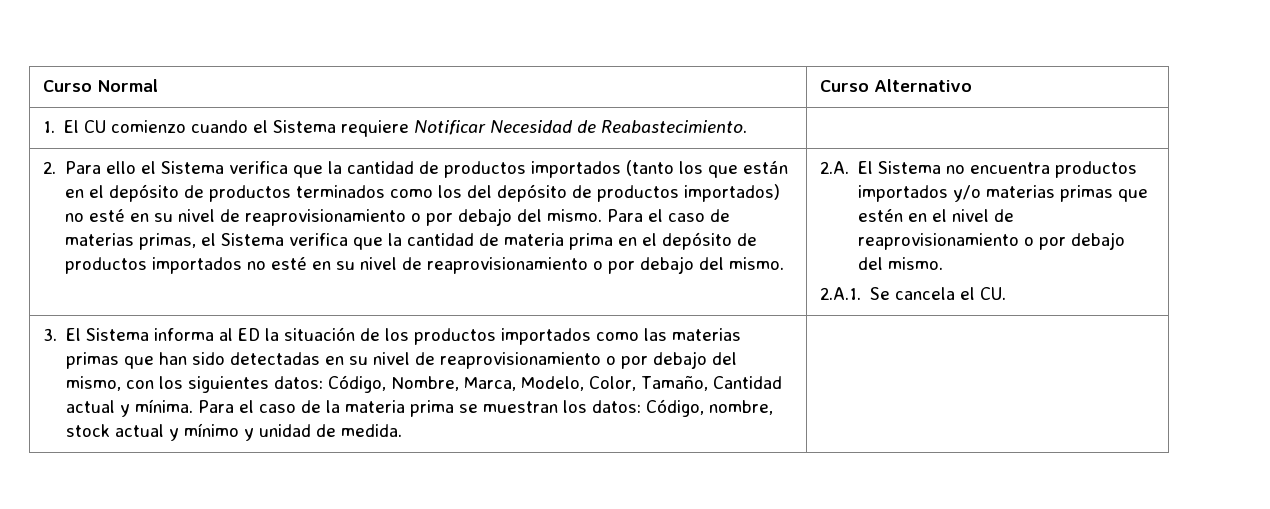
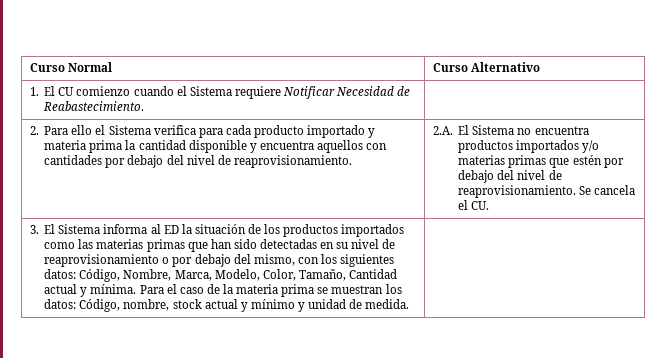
[293,160,789,178] [65,184,781,202] [65,208,731,226] [65,232,758,250] [65,256,785,274] que la cantidad de productos importados (tanto los que están en el depósito de productos terminados como los del depósito de productos importados) no esté en su nivel de reaprovisionamiento o por debajo del mismo. Para el caso de materias primas, el Sistema verifica que la cantidad de materia prima en el depósito de productos importados no esté en su nivel de reaprovisionamiento o por debajo del mismo. -> [198,125,376,138] [44,140,388,153] [44,155,352,168] para cada producto importado y materia prima la cantidad disponible y encuentra aquellos con cantidades por debajo del nivel de reaprovisionamiento.
[908,209,1015,222] [858,232,1126,250] [858,257,944,270] [820,287,862,300] en el nivel de reaprovisionamiento o por debajo del mismo. // 2.A.1. -> [603,158,624,168] [458,170,562,183] [458,185,577,198] por debajo del nivel de reaprovisionamiento.

